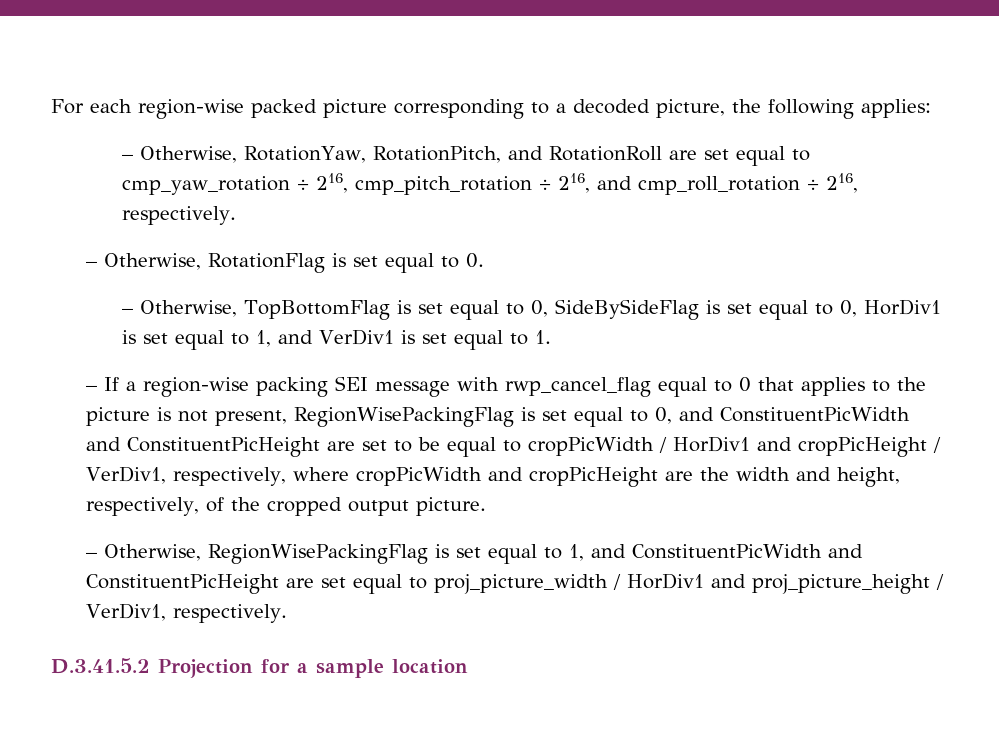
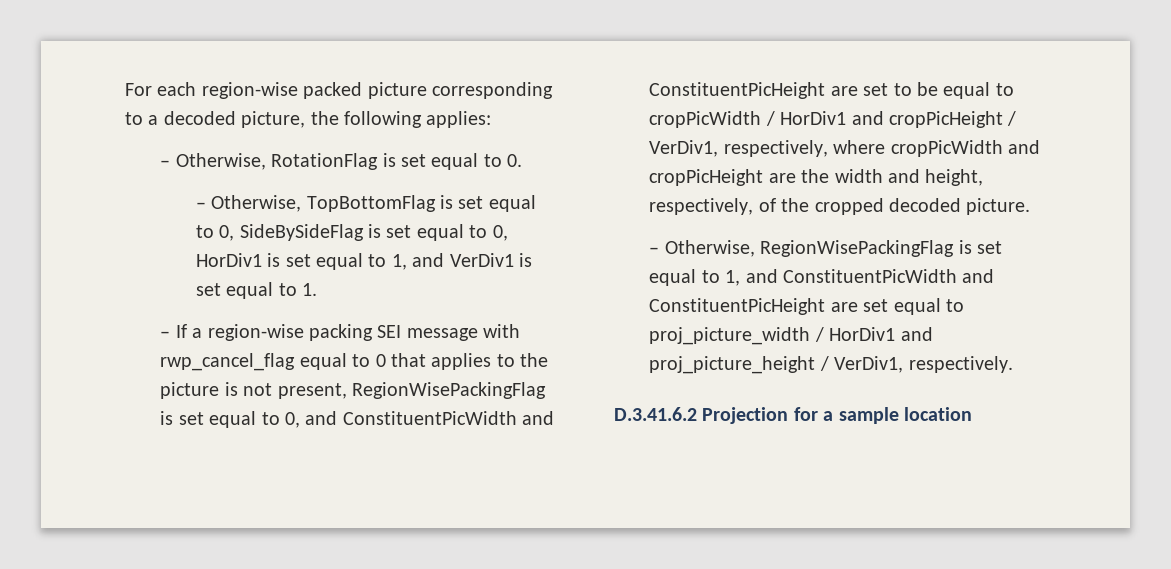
[121,146,810,166] [121,173,858,195] [121,206,236,225] // – Otherwise, RotationYaw, RotationPitch, and RotationRoll are set equal to cmp_yaw_rotation ÷ 216, cmp_pitch_rotation ÷ 216, and cmp_roll_rotation ÷ 216, respectively. -> (492, 119) none
[348,500,410,516] output -> [888,198,961,212] decoded
[51,658,150,674] D.3.41.5.2 -> [614,407,697,421] D.3.41.6.2

